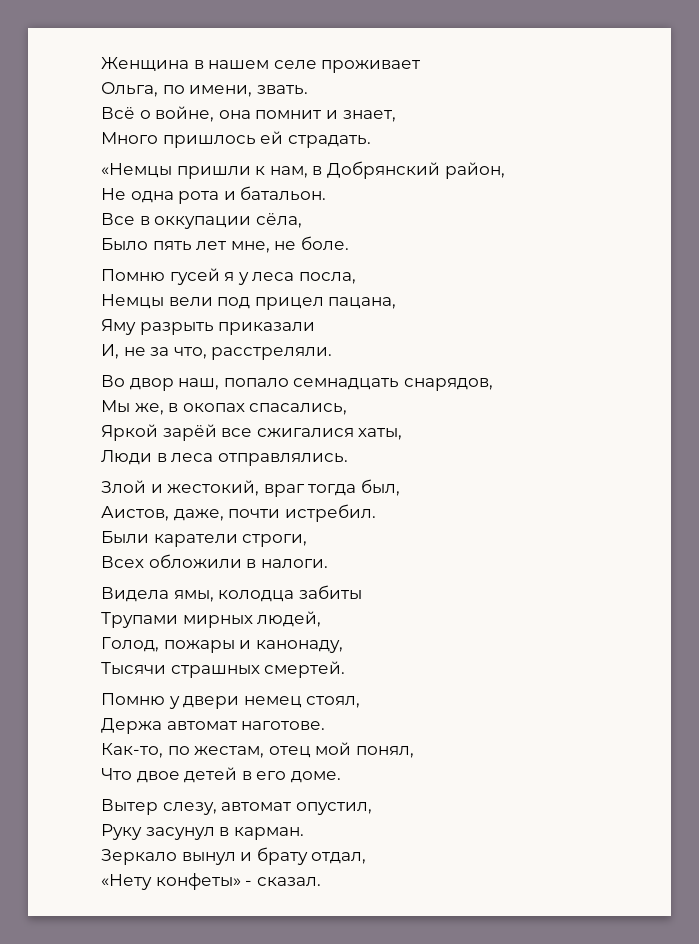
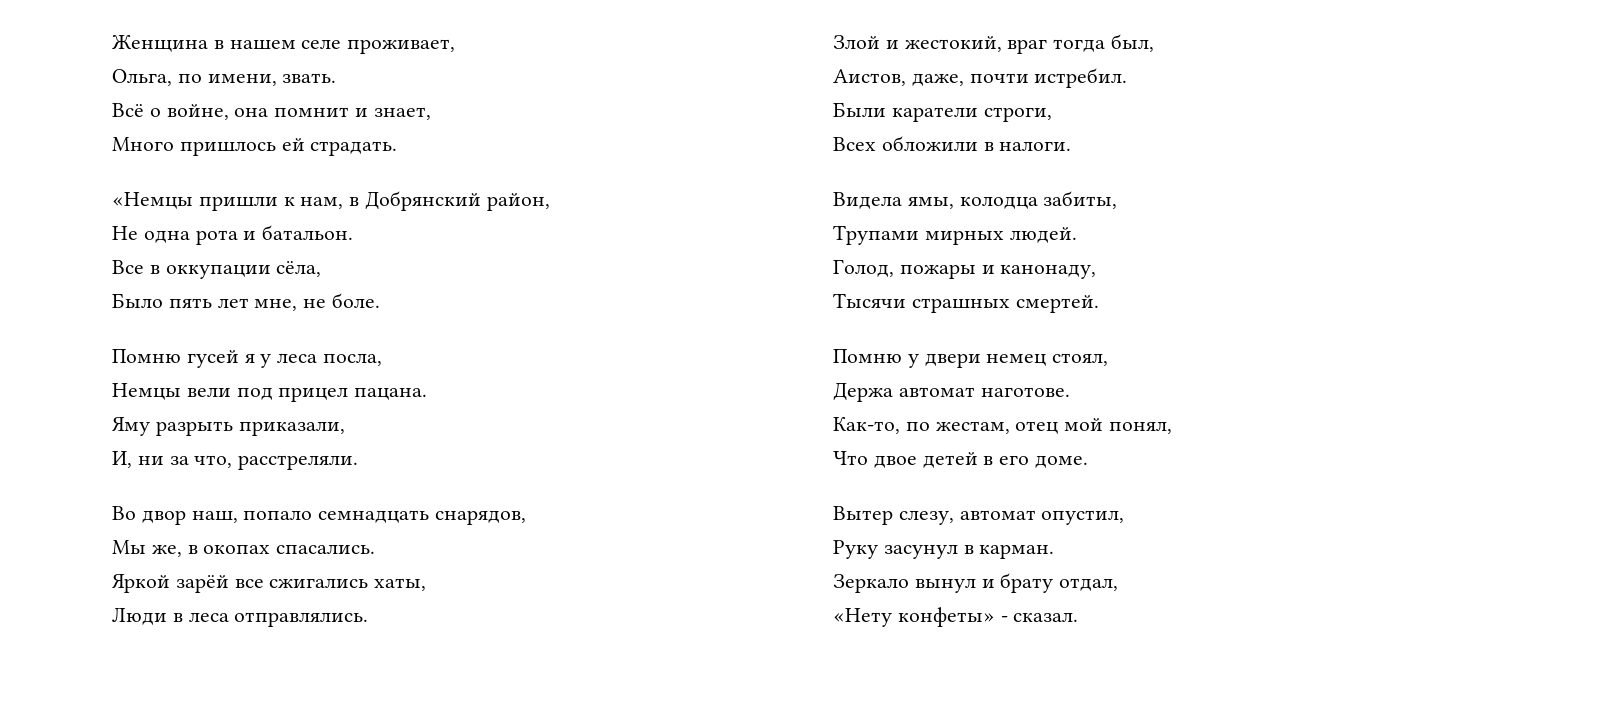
[321,60,421,73] проживает -> [347,39,456,54] проживает,
[328,297,397,309] пацана, -> [354,388,428,400] пацана.
[218,322,316,335] приказали -> [238,421,345,436] приказали,
[123,347,146,356] не -> [137,456,164,465] ни
[249,403,348,415] спасались, -> [276,544,376,554] спасались.
[256,428,354,437] сжигалися -> [269,578,369,588] сжигались
[298,585,362,600] забиты -> [1043,191,1118,209] забиты,
[257,611,322,627] людей, -> [1009,227,1077,243] людей.

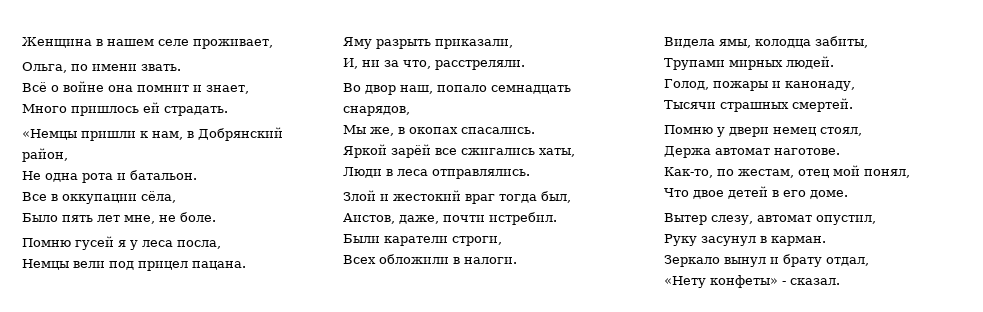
[207,74,277,86] имени, -> [92,64,137,71] имени
[166,104,229,120] войне, -> [63,81,104,92] войне
[904,36,1002,52] жестокий, -> [393,190,461,201] жестокий

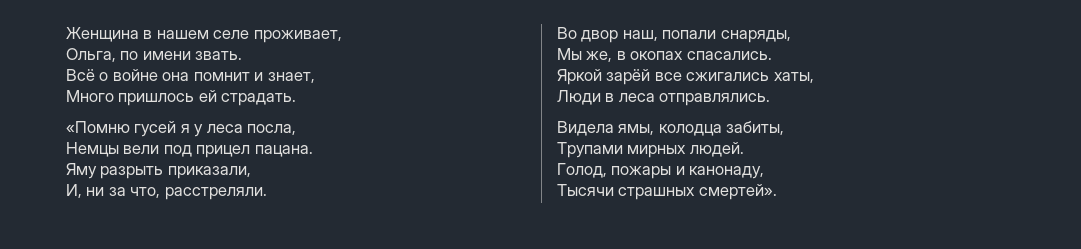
[22,127,283,141] [22,148,68,162] [22,170,197,183] [22,191,176,204] [22,212,216,224] [22,238,71,247] «Немцы пришли к нам, в Добрянский район, // Не одна рота и батальон. // Все в оккупации сёла, // Было пять лет мне, не боле. // Помню -> [66,121,130,133] «Помню
[437,85,571,94] [343,106,410,116] попало семнадцать снарядов, -> [662,30,791,43] попали снаряды,
[343,190,571,204] [343,212,557,225] [343,234,502,246] [343,254,517,264] // Злой и жестокий враг тогда был, // Аистов, даже, почти истребил. // Были каратели строги, // Всех обложили в налоги. -> (771, 99) none
[792,98,853,112] [664,125,862,137] [664,146,840,158] [664,165,910,178] [664,186,848,199] [664,213,876,225] [664,234,826,246] [664,254,869,267] [664,275,840,288] смертей. // Помню у двери немец стоял, // Держа автомат наготове. // Как-то, по жестам, отец мой понял, // Что двое детей в его доме. // Вытер слезу, автомат опустил, // Руку засунул в карман. // Зеркало вынул и брату отдал, // «Нету конфеты» - сказал. -> [698,184,777,200] смертей».

